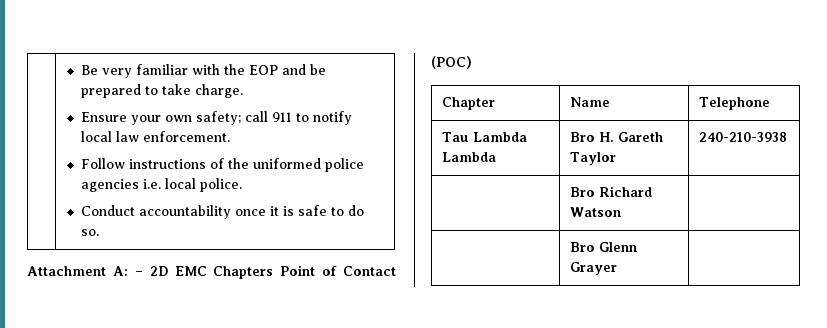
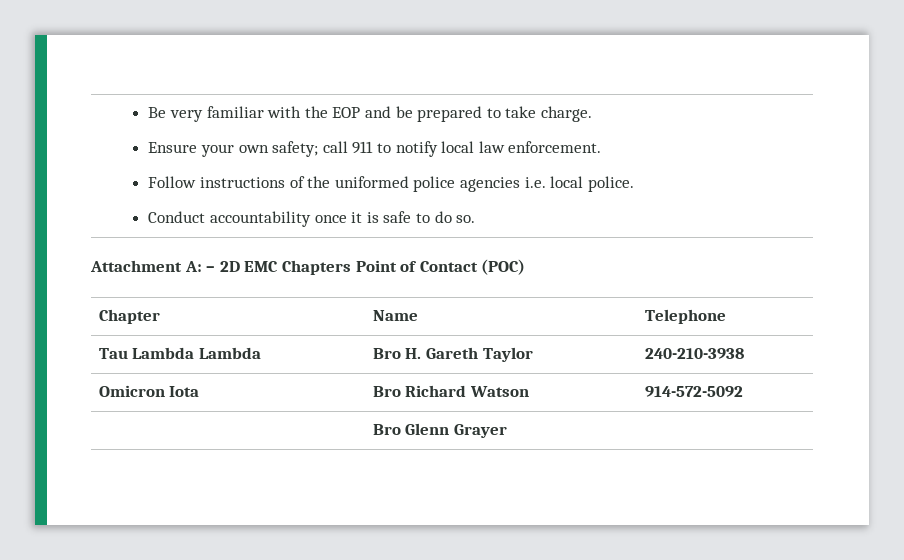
(787, 137) none -> [98,385,200,397] Omicron Iota
(621, 212) none -> [644,386,743,397] 914-572-5092

